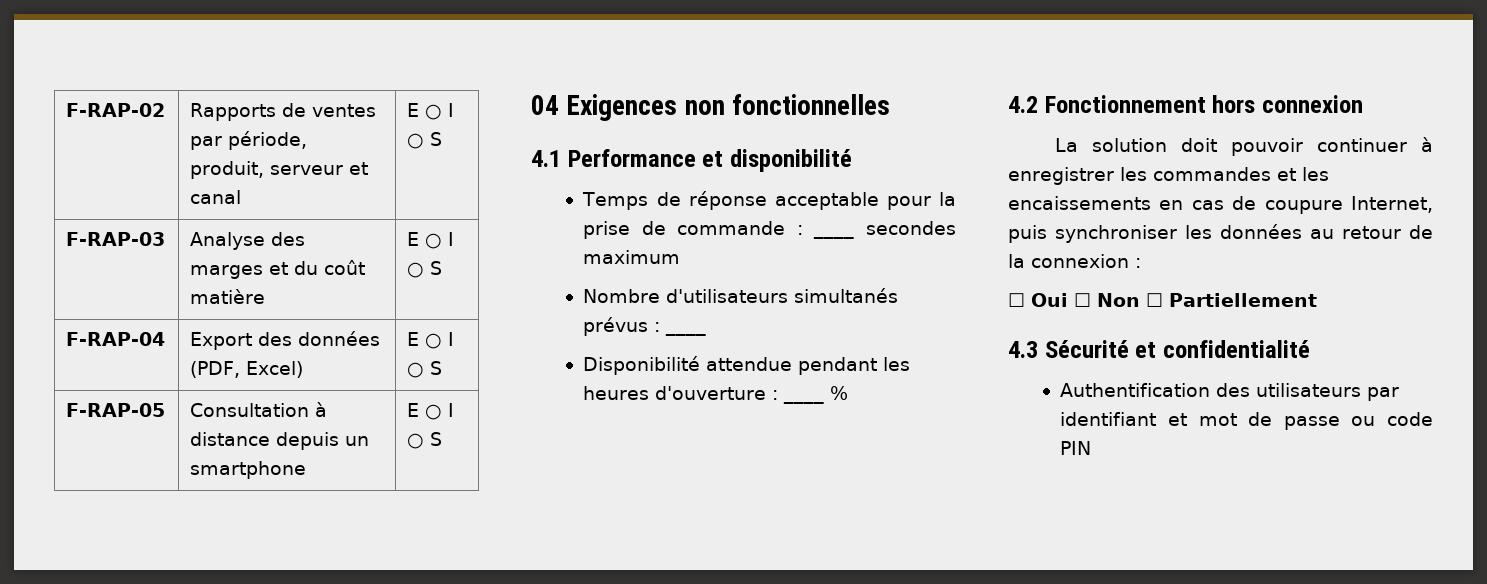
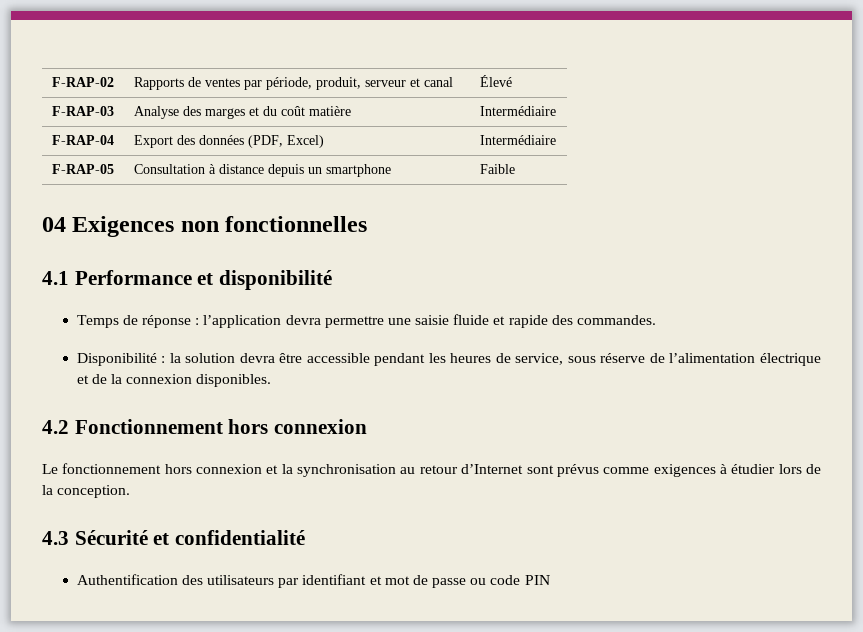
[407,103,455,120] [407,132,443,149] E ○ I ○ S -> [479,75,512,87] Élevé
[407,232,455,249] [407,261,443,278] E ○ I ○ S -> [479,106,556,116] Intermédiaire
[407,332,455,349] [407,361,443,378] E ○ I ○ S -> [479,135,556,145] Intermédiaire
[407,403,455,420] [407,432,443,449] E ○ I ○ S -> [479,164,515,174] Faible
[774,192,956,210] [583,221,803,239] [813,235,855,239] [866,221,956,235] [583,250,681,264] [583,288,899,303] [583,317,661,336] [665,332,707,336] [583,356,911,375] [583,386,779,400] [783,400,825,404] [830,386,849,400] [1008,95,1363,113] [1054,137,1433,156] [1008,167,1329,185] [1008,196,1433,214] [1008,224,1433,243] [1008,254,1141,268] [1008,293,1317,307] acceptable pour la prise de commande : ____ secondes maximum // Nombre d'utilisateurs simultanés prévus : ____ // Disponibilité attendue pendant les heures d'ouverture : ____ % // 4.2 Fonctionnement hors connexion // La solution doit pouvoir continuer à enregistrer les commandes et les encaissements en cas de coupure Internet, puis synchroniser les données au retour de la connexion : // ☐ Oui ☐ Non ☐ Partiellement -> [195,314,657,328] [76,353,821,366] [76,374,272,387] [42,419,368,434] [42,463,822,477] [42,485,131,498] : l’application devra permettre une saisie fluide et rapide des commandes. // Disponibilité : la solution devra être accessible pendant les heures de service, sous réserve de l’alimentation électrique et de la connexion disponibles. // 4.2 Fonctionnement hors connexion // Le fonctionnement hors connexion et la synchronisation au retour d’Internet sont prévus comme exigences à étudier lors de la conception.

